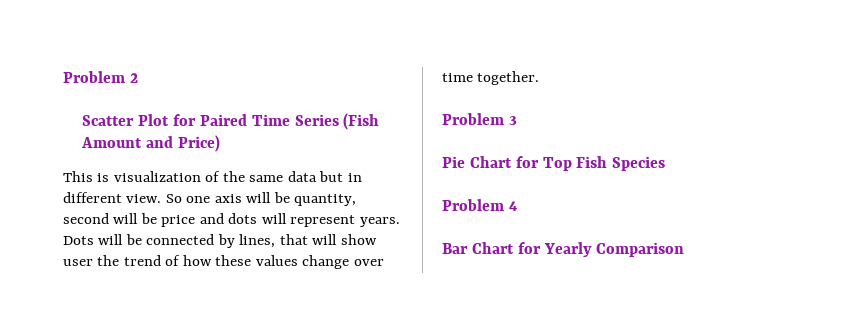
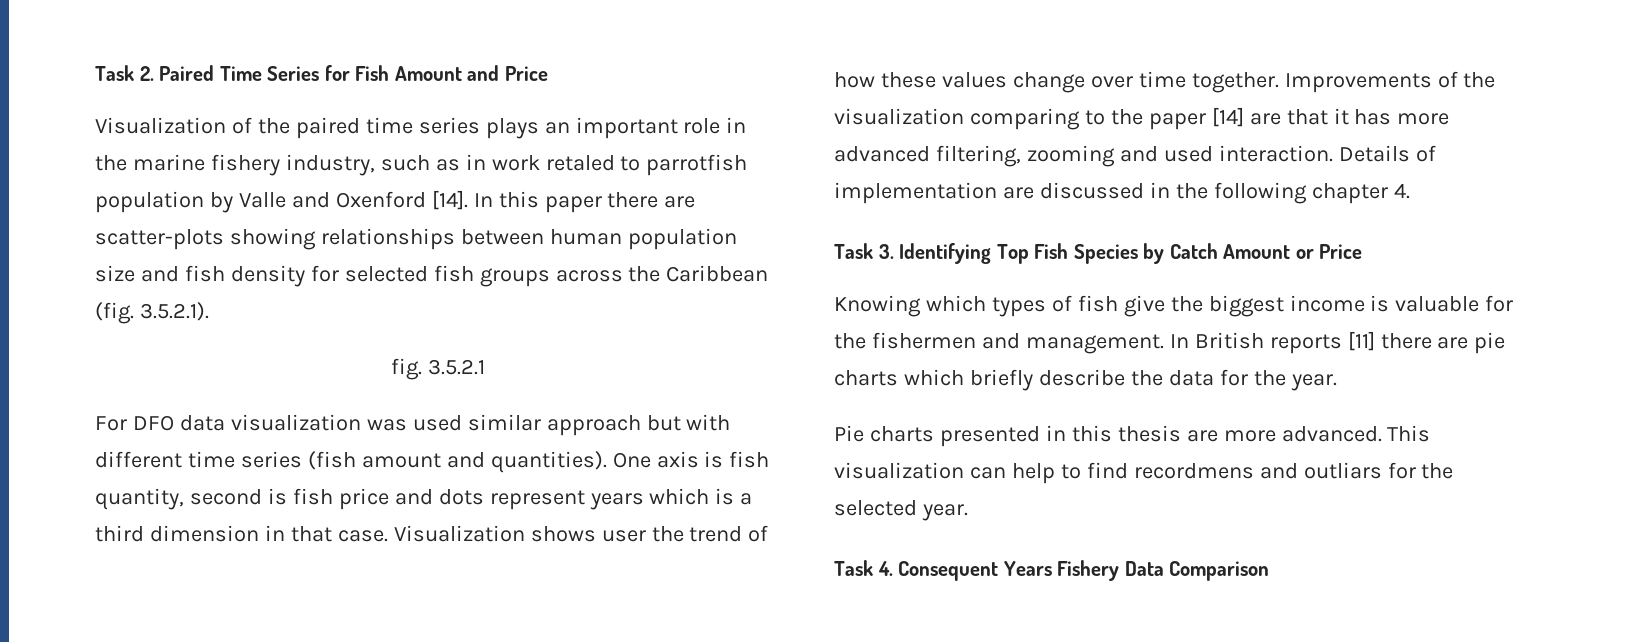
[63,71,138,83] [82,113,380,130] [81,135,220,152] [63,171,362,182] [63,192,357,206] [63,213,400,227] [63,234,377,248] Problem 2 // Scatter Plot for Paired Time Series (Fish Amount and Price) // This is visualization of the same data but in different view. So one axis will be quantity, second will be price and dots will represent years. Dots will be connected by lines, that will show -> [95,65,548,81] [95,117,747,139] [95,154,748,176] [95,190,696,213] [95,228,737,250] [95,265,769,287] [95,302,209,324] [391,358,485,380] [95,414,731,436] [95,451,770,473] [95,488,753,510] [95,525,596,542] Task 2. Paired Time Series for Fish Amount and Price // Visualization of the paired time series plays an important role in the marine fishery industry, such as in work retaled to parrotfish population by Valle and Oxenford [14]. In this paper there are scatter-plots showing relationships between human population size and fish density for selected fish groups across the Caribbean (fig. 3.5.2.1). // fig. 3.5.2.1 // For DFO data visualization was used similar approach but with different time series (fish amount and quantities). One axis is fish quantity, second is fish price and dots represent years which is a third dimension in that case. Visualization shows
[442,113,517,125] [442,156,666,171] [442,199,518,211] [442,242,592,257] // Problem 3 // Pie Chart for Top Fish Species // Problem 4 // Bar Chart for Yearly -> [1284,71,1496,93] [834,107,1450,130] [834,145,1436,167] [834,182,1410,204] [834,243,1363,264] [834,295,1514,317] [834,331,1506,354] [834,369,1337,391] [834,425,1431,447] [834,462,1454,484] [834,500,968,521] [834,560,1164,581] Improvements of the visualization comparing to the paper [14] are that it has more advanced filtering, zooming and used interaction. Details of implementation are discussed in the following chapter 4. // Task 3. Identifying Top Fish Species by Catch Amount or Price // Knowing which types of fish give the biggest income is valuable for the fishermen and management. In British reports [11] there are pie charts which briefly describe the data for the year. // Pie charts presented in this thesis are more advanced. This visualization can help to find recordmens and outliars for the selected year. // Task 4. Consequent Years Fishery Data

